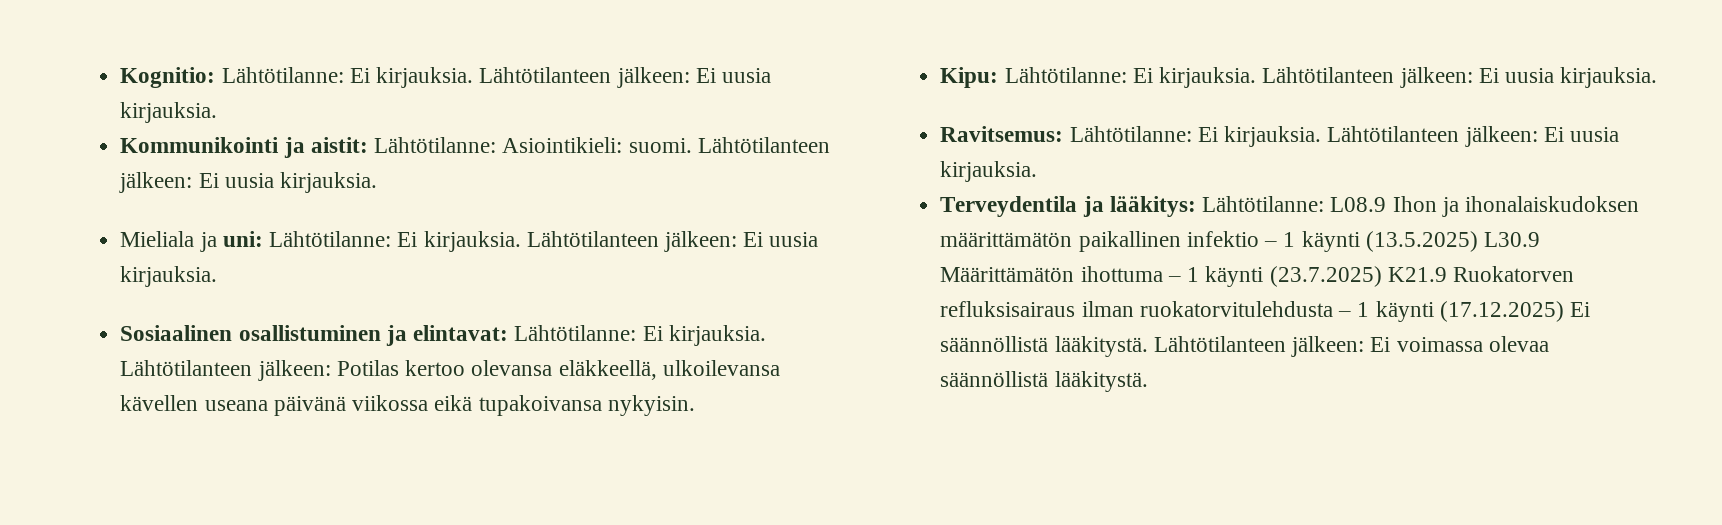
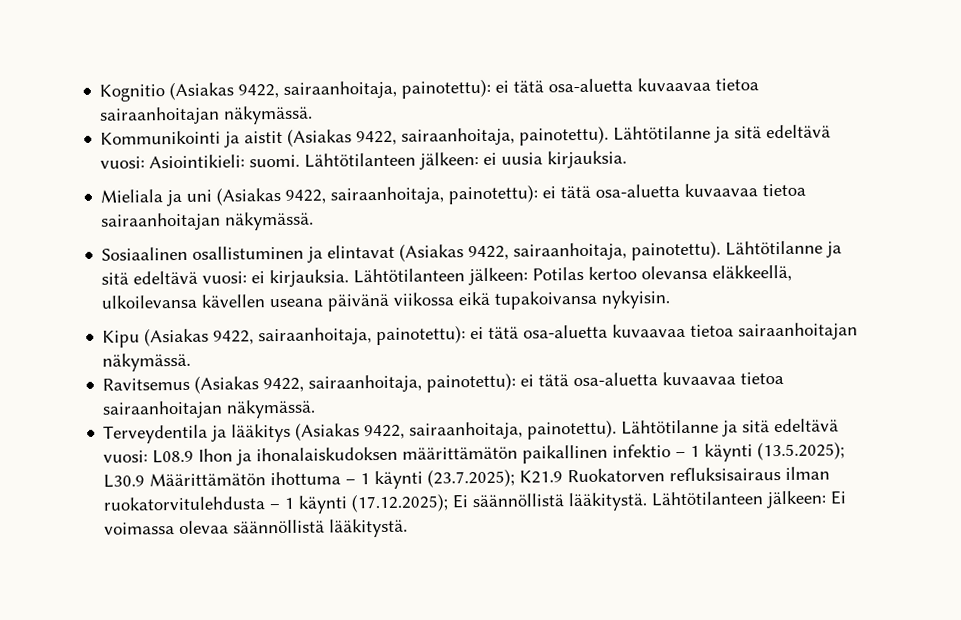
[120,67,771,88] [120,102,218,123] [120,137,497,158] Kognitio: Lähtötilanne: Ei kirjauksia. Lähtötilanteen jälkeen: Ei uusia kirjauksia. // Kommunikointi ja aistit: Lähtötilanne: -> [99,77,760,102] [99,105,314,125] [100,124,832,148] [100,156,146,169] Kognitio (Asiakas 9422, sairaanhoitaja, painotettu): ei tätä osa-aluetta kuvaavaa tietoa sairaanhoitajan näkymässä. // Kommunikointi ja aistit (Asiakas 9422, sairaanhoitaja, painotettu). Lähtötilanne ja sitä edeltävä vuosi:
[198,173,219,188] Ei -> [483,152,498,165] ei
[222,231,819,252] [120,266,218,287] [120,325,663,346] uni: Lähtötilanne: Ei kirjauksia. Lähtötilanteen jälkeen: Ei uusia kirjauksia. // Sosiaalinen osallistuminen ja elintavat: Lähtötilanne: Ei -> [186,183,807,206] [101,211,315,231] [101,240,843,263] [101,270,266,285] uni (Asiakas 9422, sairaanhoitaja, painotettu): ei tätä osa-aluetta kuvaavaa tietoa sairaanhoitajan näkymässä. // Sosiaalinen osallistuminen ja elintavat (Asiakas 9422, sairaanhoitaja, painotettu). Lähtötilanne ja sitä edeltävä vuosi: ei
[940,67,1658,88] [940,126,1619,147] [940,161,1038,182] [940,196,1325,217] Kipu: Lähtötilanne: Ei kirjauksia. Lähtötilanteen jälkeen: Ei uusia kirjauksia. // Ravitsemus: Lähtötilanne: Ei kirjauksia. Lähtötilanteen jälkeen: Ei uusia kirjauksia. // Terveydentila ja lääkitys: Lähtötilanne: -> [102,322,859,348] [102,352,192,372] [102,371,785,394] [102,399,317,419] [103,418,840,444] [103,450,149,463] Kipu (Asiakas 9422, sairaanhoitaja, painotettu): ei tätä osa-aluetta kuvaavaa tietoa sairaanhoitajan näkymässä. // Ravitsemus (Asiakas 9422, sairaanhoitaja, painotettu): ei tätä osa-aluetta kuvaavaa tietoa sairaanhoitajan näkymässä. // Terveydentila ja lääkitys (Asiakas 9422, sairaanhoitaja, painotettu). Lähtötilanne ja sitä edeltävä vuosi:
[1365,231,1478,252] (13.5.2025) -> [757,441,846,461] (13.5.2025);
[1269,266,1382,287] (23.7.2025) -> [427,468,516,488] (23.7.2025);
[1439,301,1564,322] (17.12.2025) -> [351,493,450,513] (17.12.2025);

